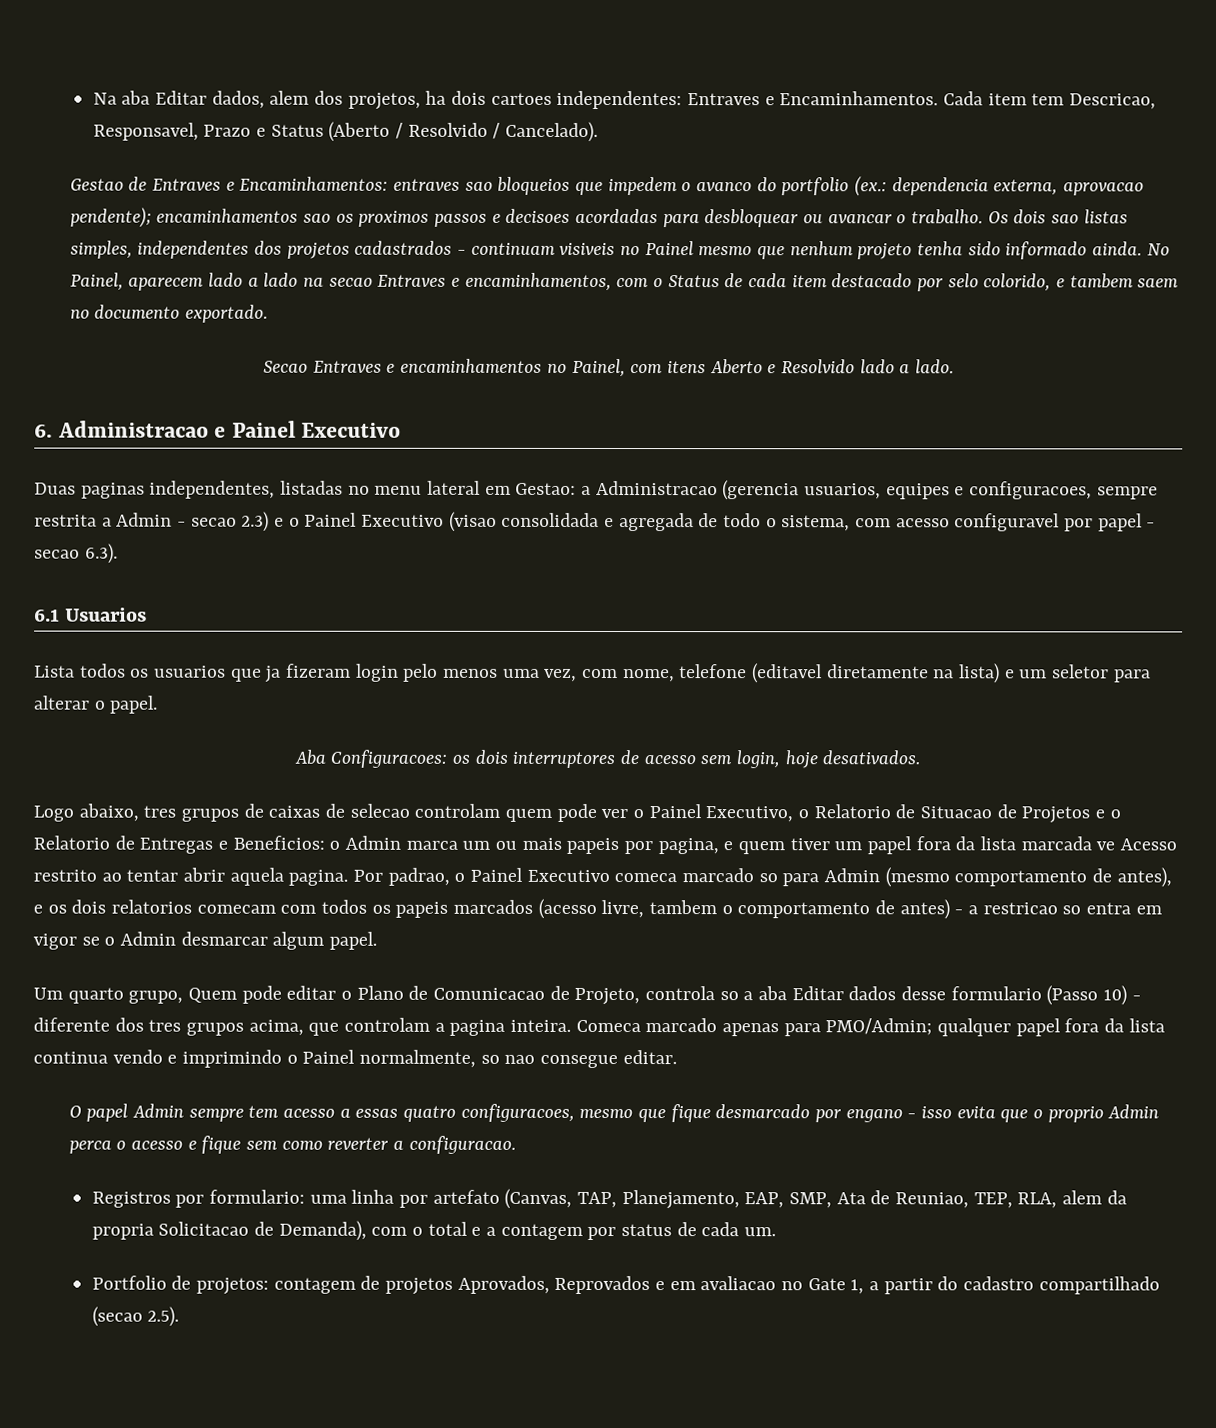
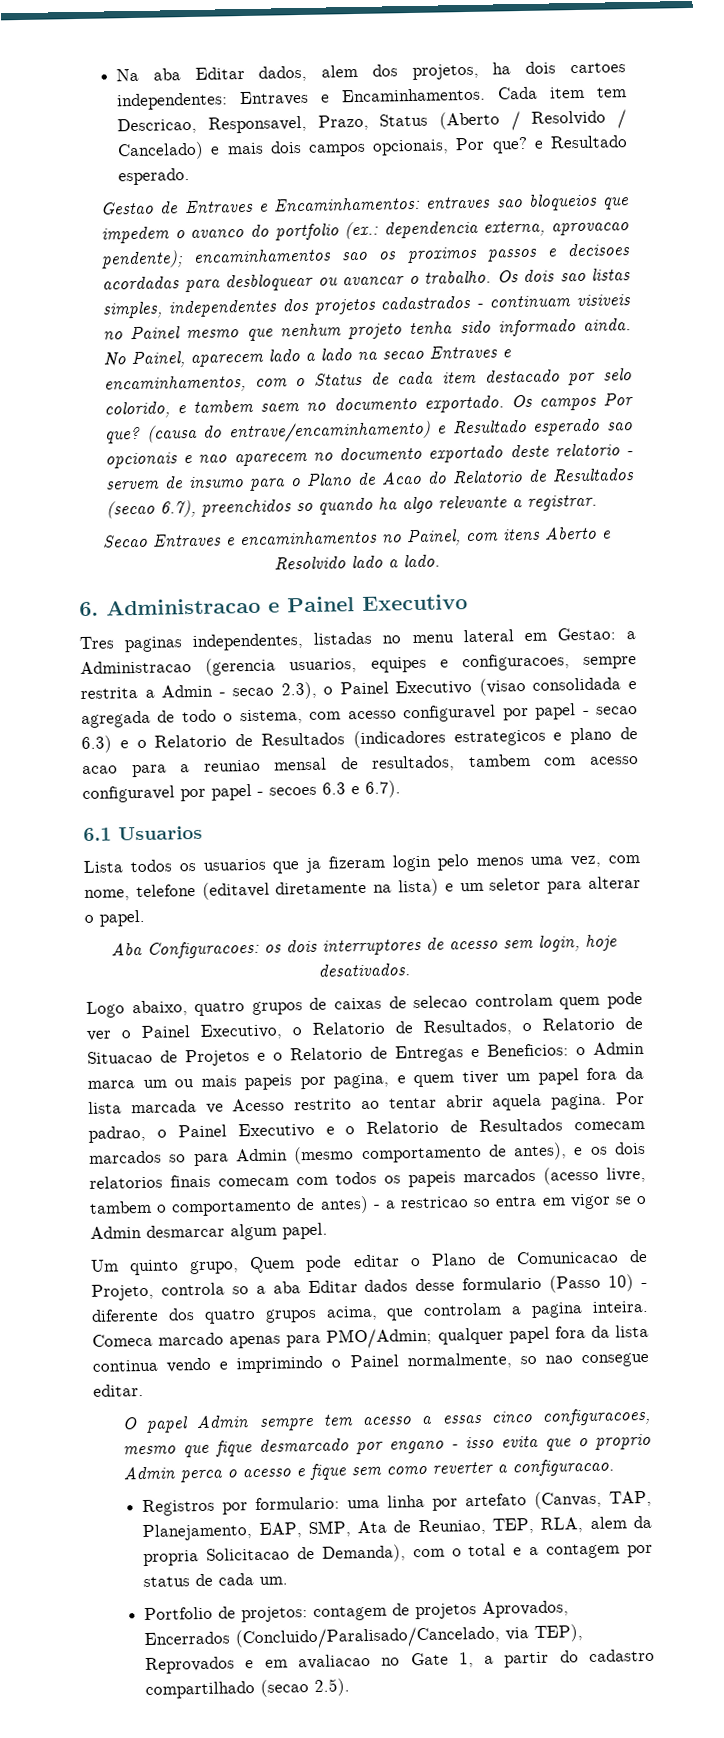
[203,124,266,137] Prazo e -> [317,114,369,131] Prazo,
[504,121,598,142] Cancelado). -> [117,135,628,161] [118,167,191,186] Cancelado) e mais dois campos opcionais, Por que? e Resultado esperado.
(268, 313) none -> [510,393,634,411] [105,418,633,444] [105,443,633,469] [105,468,635,491] [106,494,598,519] Os campos Por que? (causa do entrave/encaminhamento) e Resultado esperado sao opcionais e nao aparecem no documento exportado deste relatorio - servem de insumo para o Plano de Acao do Relatorio de Resultados (secao 6.7), preenchidos so quando ha algo relevante a registrar.
[34,482,76,495] Duas -> [79,636,114,650] Tres
[241,511,285,532] 2.3) e -> [280,681,317,700] 2.3),
[84,543,118,564] 6.3). -> [81,727,638,754] [82,753,639,778] [82,780,401,804] 6.3) e o Relatorio de Resultados (indicadores estrategicos e plano de acao para a reuniao mensal de resultados, tambem com acesso configuravel por papel - secoes 6.3 e 6.7).
[143,805,177,818] tres -> [194,1001,246,1017] quatro
(916, 811) none -> [423,1016,643,1036] Resultados, o Relatorio de
[614,868,755,883] comeca marcado -> [325,1118,646,1135] [89,1150,162,1164] e o Relatorio de Resultados comecam marcados
(193, 906) none -> [170,1174,211,1188] finais
[67,987,124,1004] quarto -> [129,1259,180,1276] quinto
[148,1019,182,1032] tres -> [203,1308,256,1324] quatro
[402,1105,456,1122] quatro -> [490,1411,532,1423] cinco
(550, 1284) none -> [144,1624,584,1650] Encerrados (Concluido/Paralisado/Cancelado, via TEP),

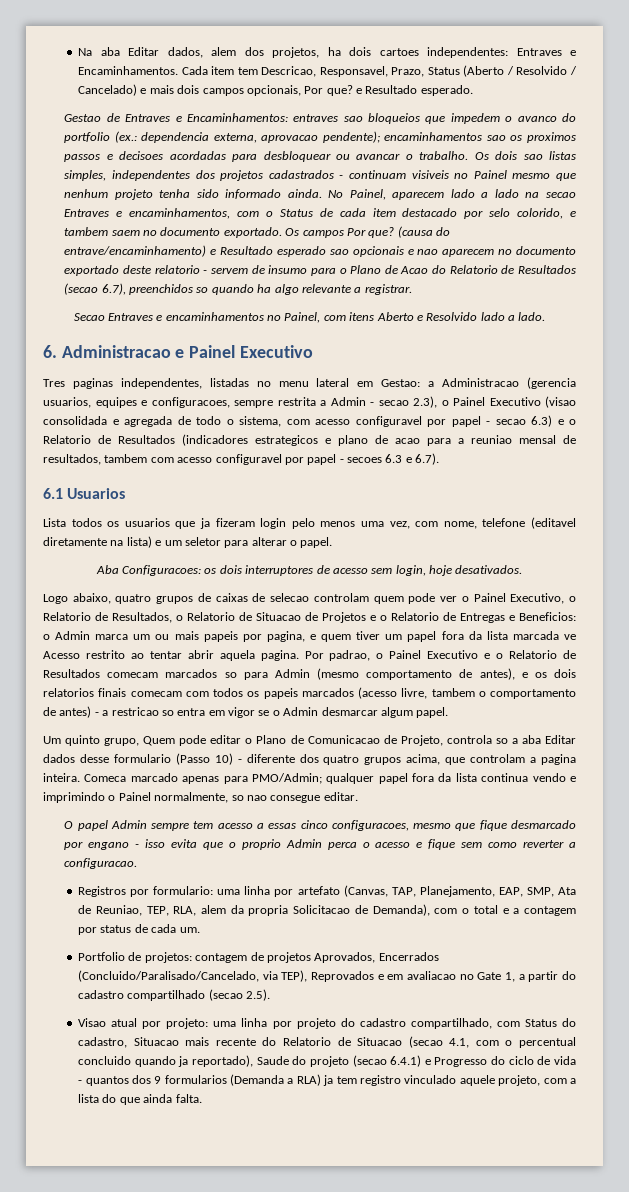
(351, 1687) none -> [78,1018,576,1029] [78,1036,576,1048] [78,1055,577,1067] [78,1074,576,1086] [78,1094,202,1105] // Visao atual por projeto: uma linha por projeto do cadastro compartilhado, com Status do cadastro, Situacao mais recente do Relatorio de Situacao (secao 4.1, com o percentual concluido quando ja reportado), Saude do projeto (secao 6.4.1) e Progresso do ciclo de vida - quantos dos 9 formularios (Demanda a RLA) ja tem registro vinculado aquele projeto, com a lista do que ainda falta.

